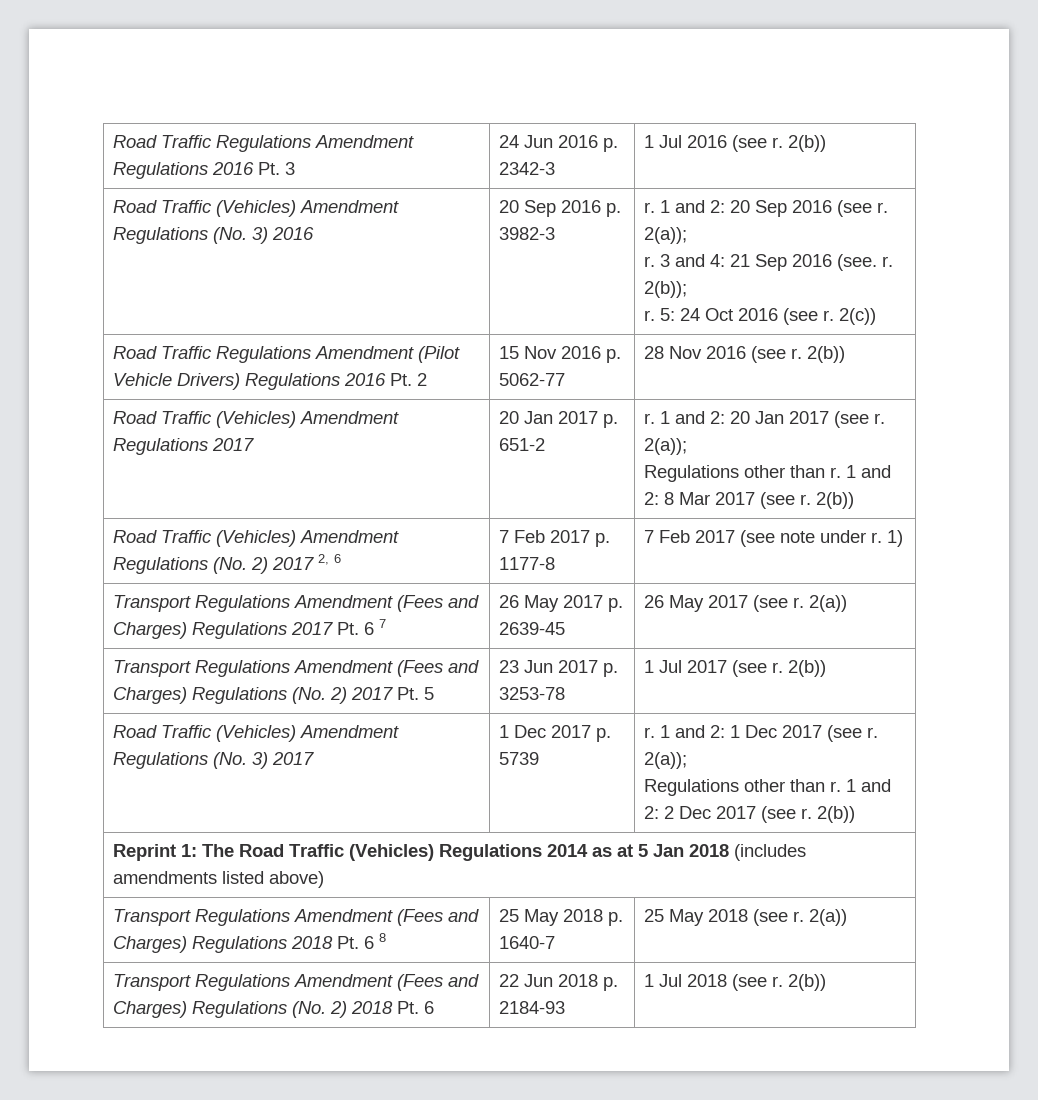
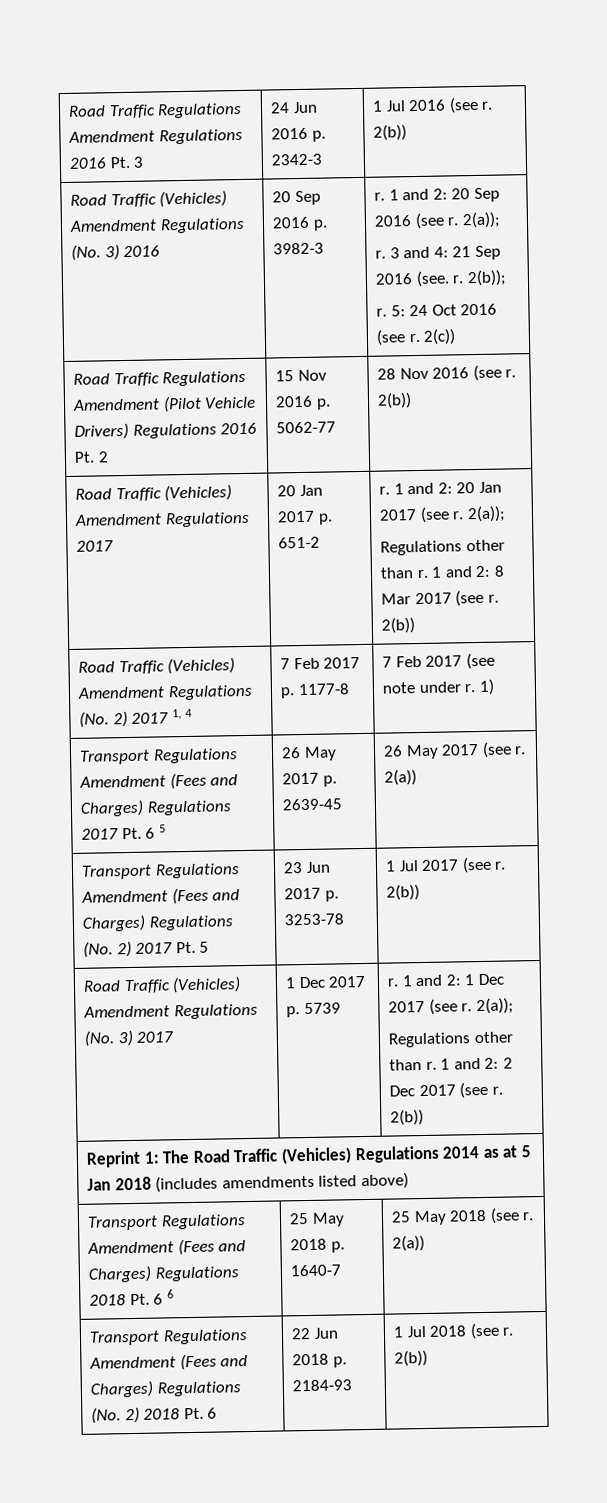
[317,554,341,565] 2, 6 -> [171,708,193,720] 1, 4
[378,619,386,628] 7 -> [158,824,166,833] 5
[378,933,386,942] 8 -> [166,1289,174,1299] 6

